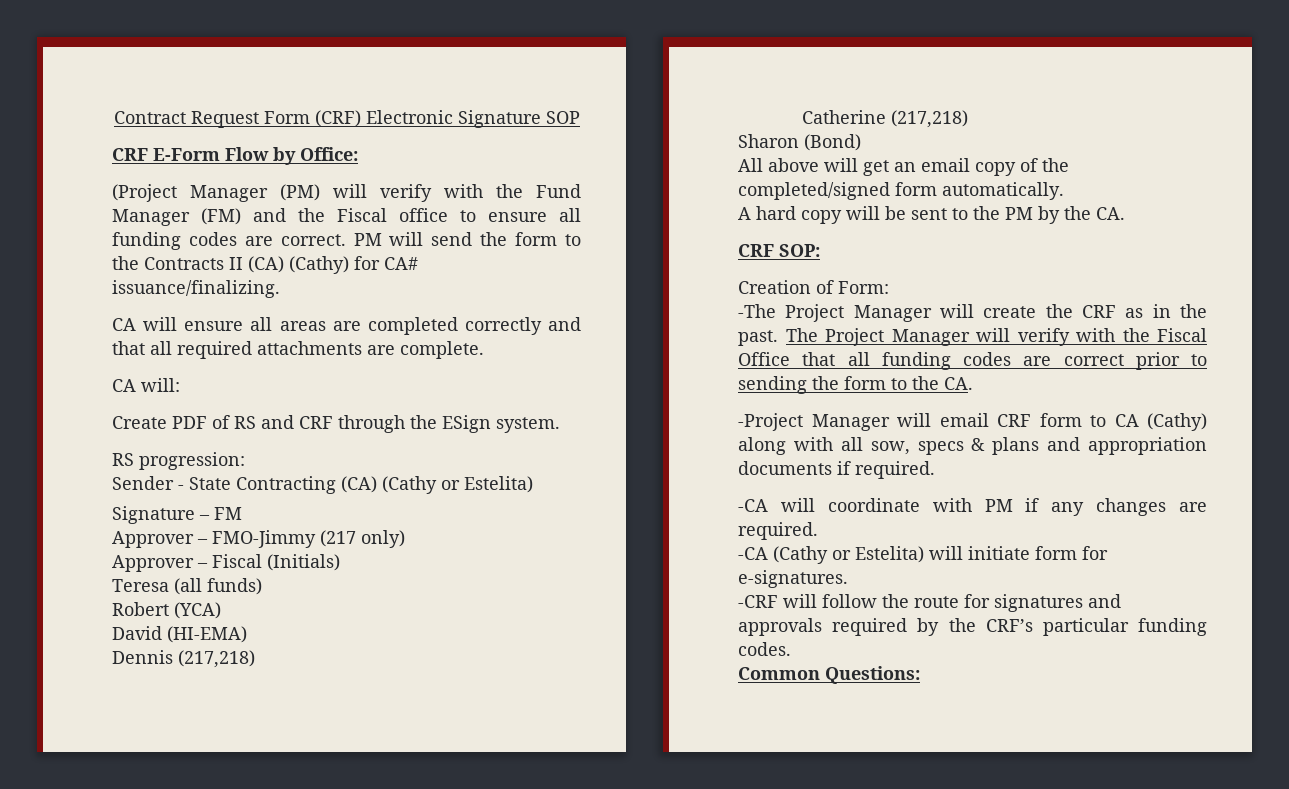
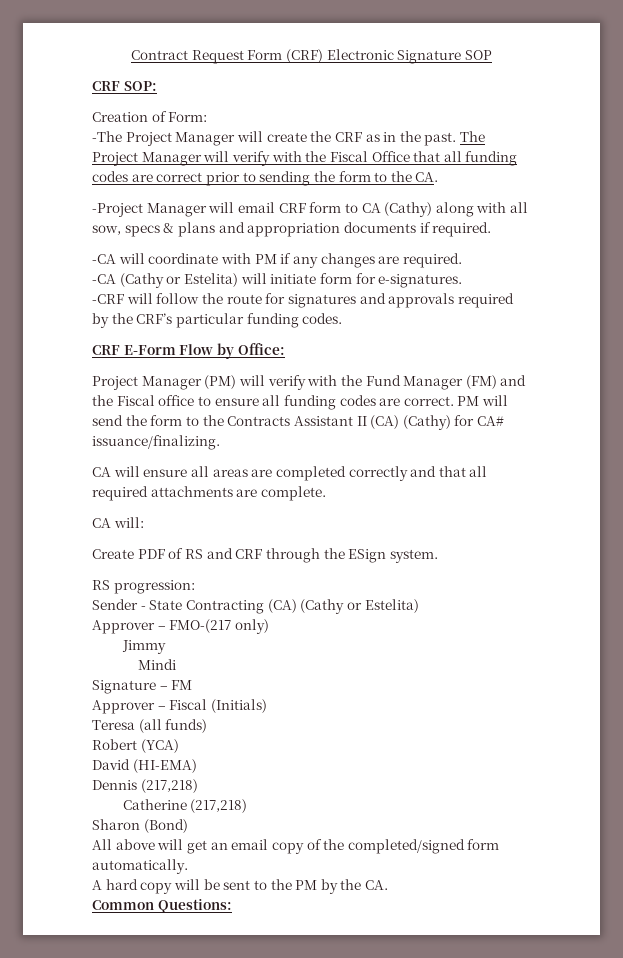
[112,147,358,165] [112,184,581,202] [112,208,581,226] [112,232,582,250] [112,256,418,274] [112,280,280,298] [112,317,581,335] [112,341,484,359] [112,378,180,392] [112,415,560,433] [112,452,245,470] [112,476,533,494] [112,506,242,524] [112,530,405,548] [112,554,340,572] [112,578,262,595] [112,602,221,619] [112,626,247,643] [112,650,255,668] [802,110,969,128] [738,134,861,151] [738,158,1069,176] [738,182,1064,200] [738,206,1125,224] // CRF E-Form Flow by Office: // (Project Manager (PM) will verify with the Fund Manager (FM) and the Fiscal office to ensure all funding codes are correct. PM will send the form to the Contracts II (CA) (Cathy) for CA# issuance/finalizing. // CA will ensure all areas are completed correctly and that all required attachments are complete. // CA will: // Create PDF of RS and CRF through the ESign system. // RS progression: // Sender - State Contracting (CA) (Cathy or Estelita) // Signature – FM // Approver – FMO-Jimmy (217 only) // Approver – Fiscal (Initials) // Teresa (all funds) // Robert (YCA) // David (HI-EMA) // Dennis (217,218) // Catherine (217,218) // Sharon (Bond) // All above will get an email copy of the completed/signed form automatically. // A hard copy will be sent to the PM by the CA. -> (492, 55) none
(791, 649) none -> [92,343,285,359] [92,375,527,390] [92,395,509,410] [92,415,505,430] [92,435,220,450] [92,466,488,481] [92,486,326,501] [92,517,144,528] [92,548,438,563] [92,580,195,594] [92,599,419,614] [92,619,269,634] [121,640,166,654] [137,659,176,670] [92,680,193,694] [92,699,267,714] [92,719,208,733] [92,739,179,753] [92,759,197,773] [92,779,198,793] [122,799,248,813] [92,819,188,833] [92,839,500,854] [92,859,188,874] [92,879,389,894] // CRF E-Form Flow by Office: // Project Manager (PM) will verify with the Fund Manager (FM) and the Fiscal office to ensure all funding codes are correct. PM will send the form to the Contracts Assistant II (CA) (Cathy) for CA# issuance/finalizing. // CA will ensure all areas are completed correctly and that all required attachments are complete. // CA will: // Create PDF of RS and CRF through the ESign system. // RS progression: // Sender - State Contracting (CA) (Cathy or Estelita) // Approver – FMO-(217 only) // Jimmy // Mindi // Signature – FM // Approver – Fiscal (Initials) // Teresa (all funds) // Robert (YCA) // David (HI-EMA) // Dennis (217,218) // Catherine (217,218) // Sharon (Bond) // All above will get an email copy of the completed/signed form automatically. // A hard copy will be sent to the PM by the CA.

